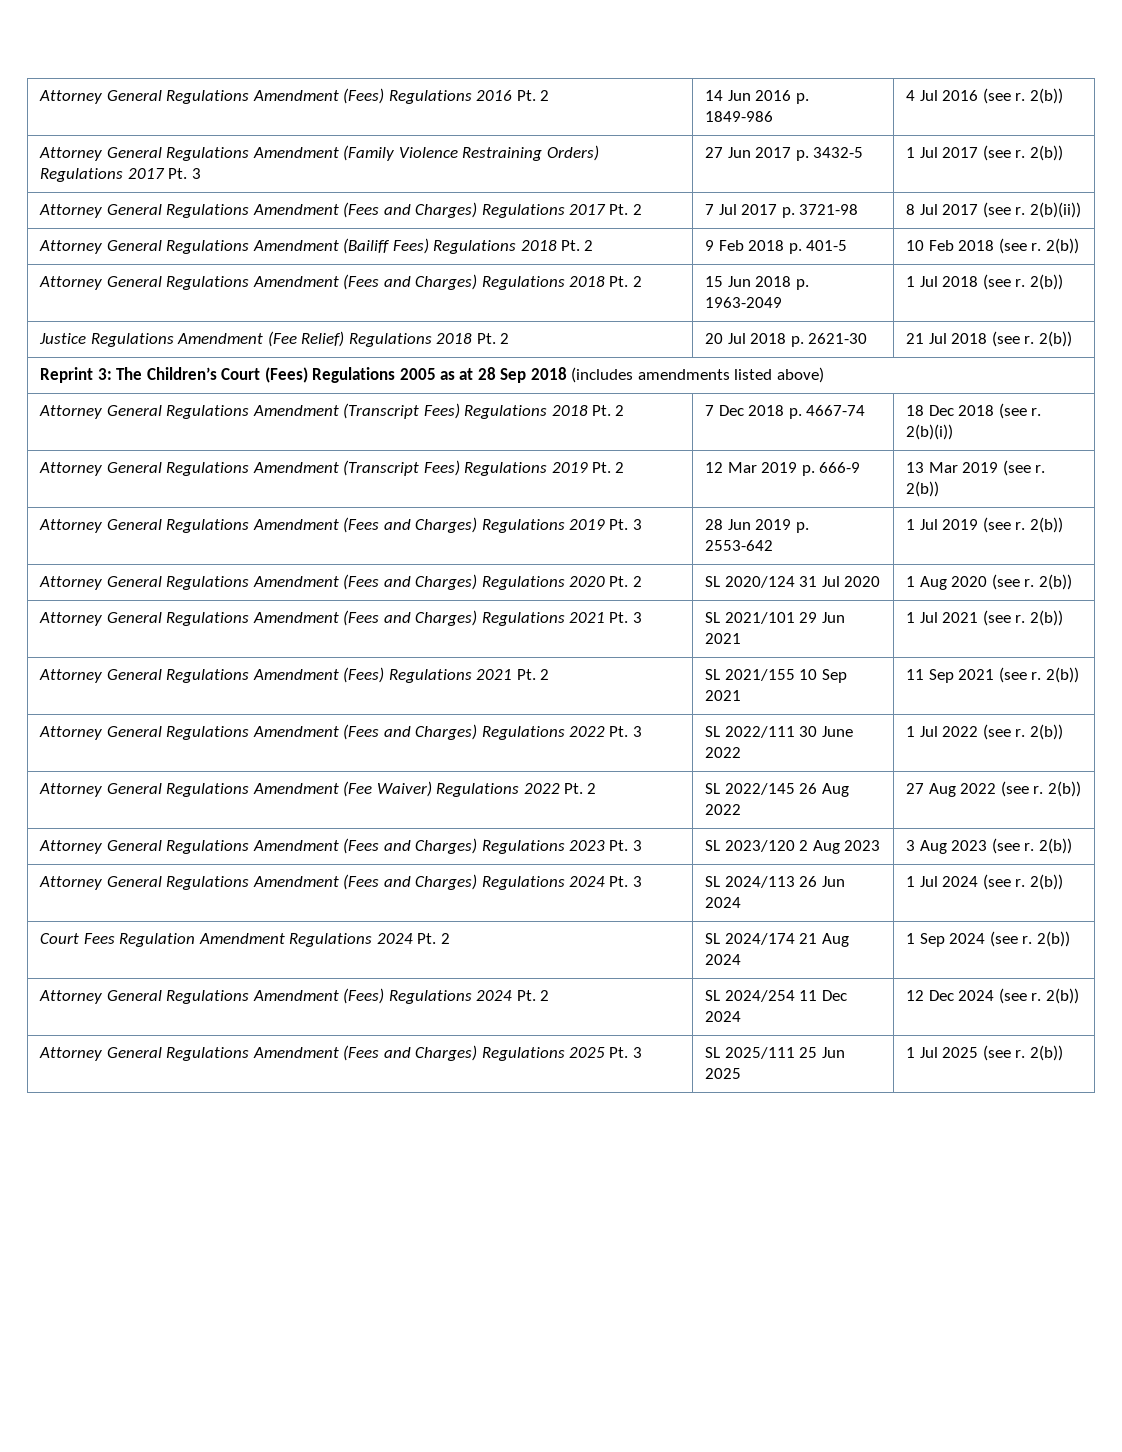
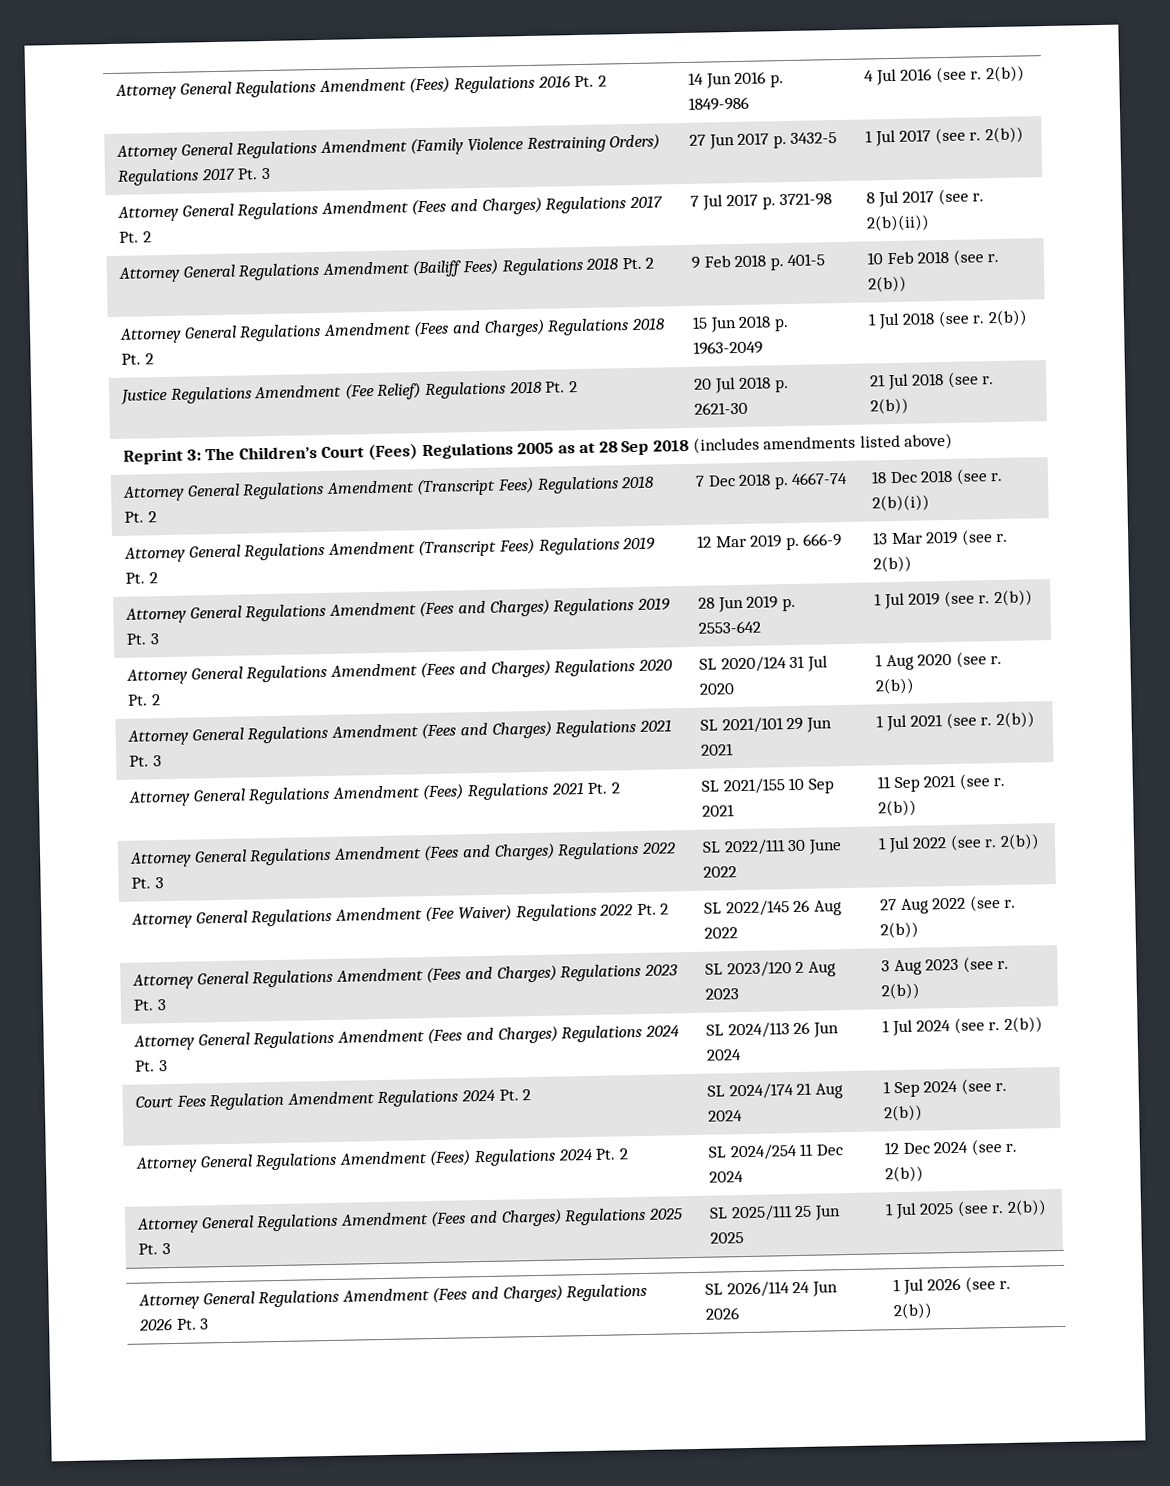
(1063, 1053) none -> [137,1283,648,1310] [137,1318,210,1331] [704,1281,838,1298] [704,1307,740,1320] [892,1276,1012,1296] [892,1302,933,1320] // Attorney General Regulations Amendment (Fees and Charges) Regulations 2026 Pt. 3 | SL 2026/114 24 Jun 2026 | 1 Jul 2026 (see r. 2(b))

